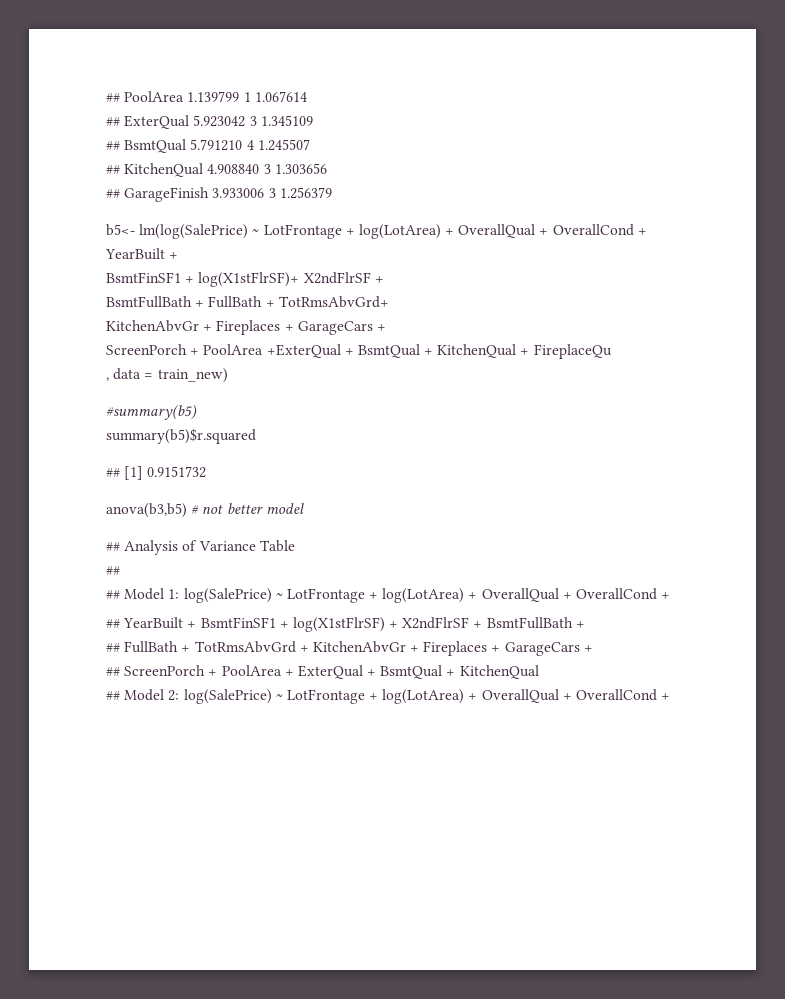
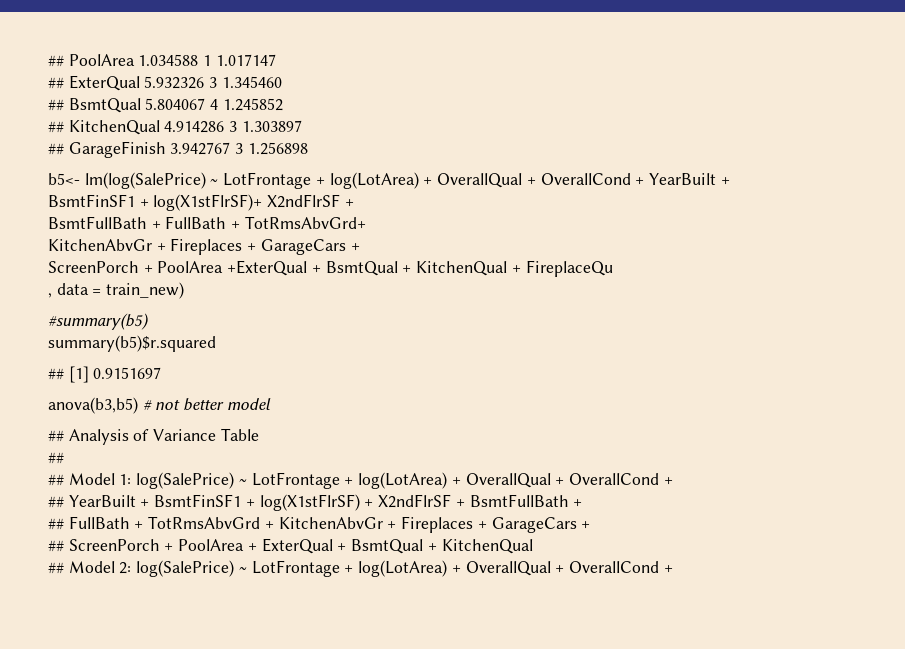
[187,91,307,102] 1.139799 1 1.067614 -> [138,54,276,66] 1.034588 1 1.017147
[193,115,313,127] 5.923042 3 1.345109 -> [144,76,282,89] 5.932326 3 1.345460
[190,139,310,151] 5.791210 4 1.245507 -> [145,98,283,111] 5.804067 4 1.245852
[207,163,327,174] 4.908840 3 1.303656 -> [164,120,302,133] 4.914286 3 1.303897
[212,187,332,199] 3.933006 3 1.256379 -> [170,142,308,155] 3.942767 3 1.256898
[147,466,207,478] 0.9151732 -> [93,367,162,379] 0.9151697

